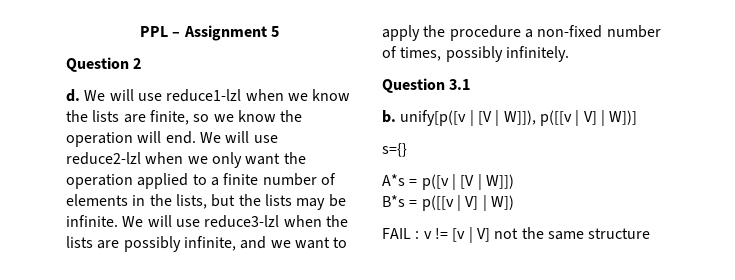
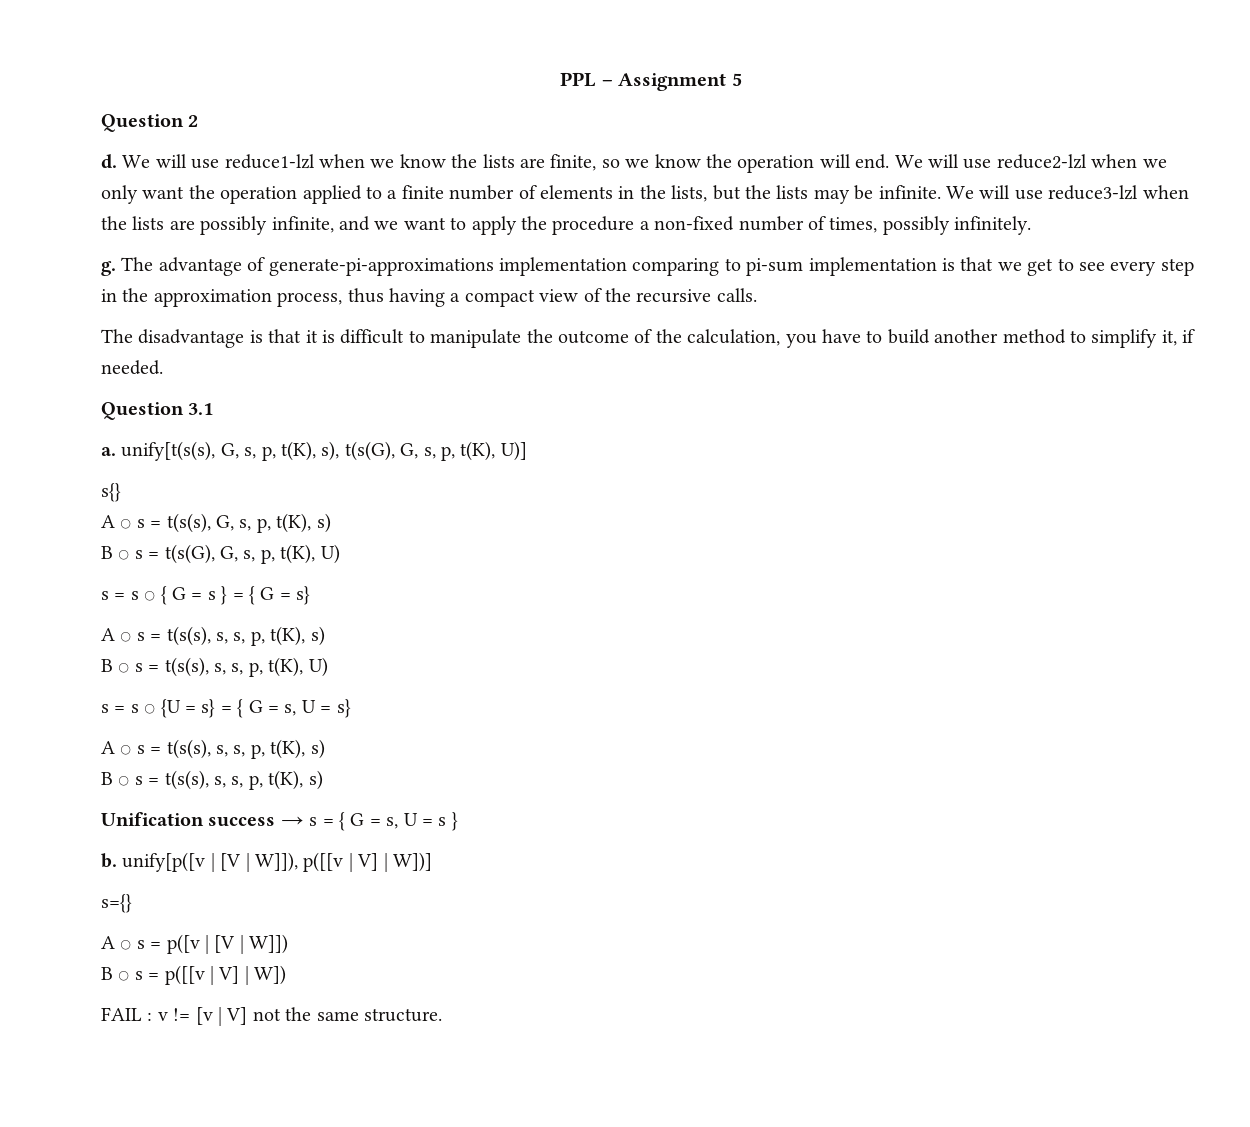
[382,78,471,93] Question 3.1 -> [101,257,1194,276] [101,288,757,307] [101,329,1196,348] [101,360,163,375] [101,402,214,420] [101,441,527,461] [101,483,121,502] [101,513,331,533] [101,544,340,564] [101,586,311,605] [101,626,325,646] [101,657,328,677] [101,699,351,718] [101,739,325,759] [101,770,323,790] [101,812,458,831] g. The advantage of generate-pi-approximations implementation comparing to pi-sum implementation is that we get to see every step in the approximation process, thus having a compact view of the recursive calls. // The disadvantage is that it is difficult to manipulate the outcome of the calculation, you have to build another method to simplify it, if needed. // Question 3.1 // a. unify[t(s(s), G, s, p, t(K), s), t(s(G), G, s, p, t(K), U)] // s{} // A ○ s = t(s(s), G, s, p, t(K), s) // B ○ s = t(s(G), G, s, p, t(K), U) // s = s ○ { G = s } = { G = s} // A ○ s = t(s(s), s, s, p, t(K), s) // B ○ s = t(s(s), s, s, p, t(K), U) // s = s ○ {U = s} = { G = s, U = s} // A ○ s = t(s(s), s, s, p, t(K), s) // B ○ s = t(s(s), s, s, p, t(K), s) // Unification success → s = { G = s, U = s }
[382,174,405,186] A*s -> [101,936,145,950] A ○ s
[382,195,405,207] B*s -> [101,967,143,981] B ○ s
[588,228,651,239] structure -> [364,1008,442,1022] structure.

